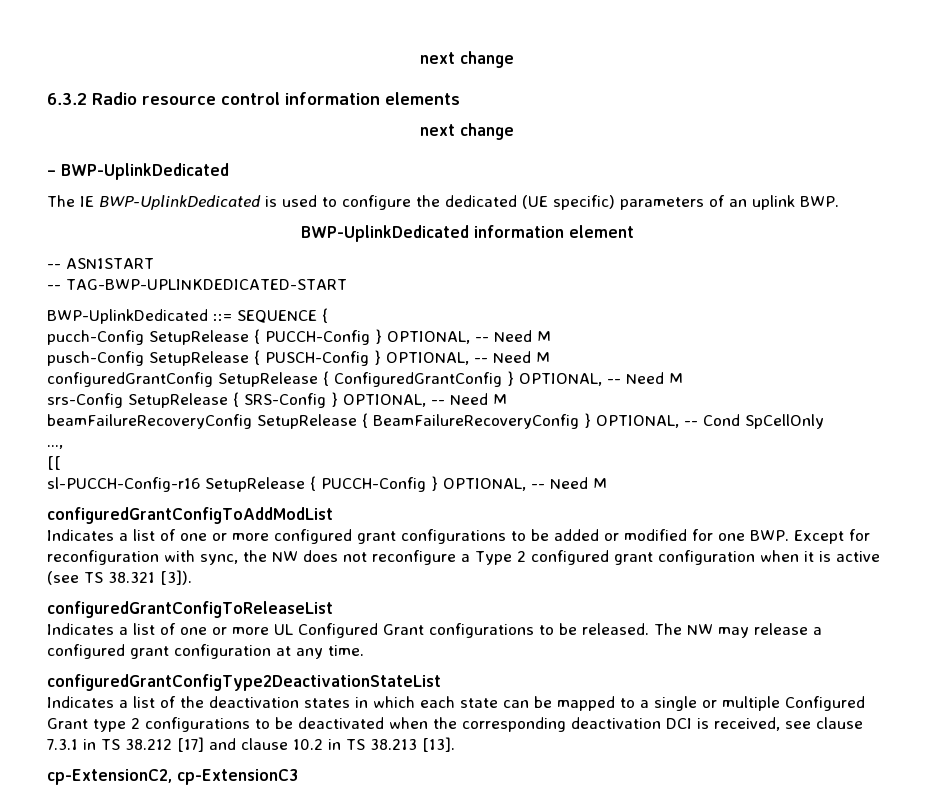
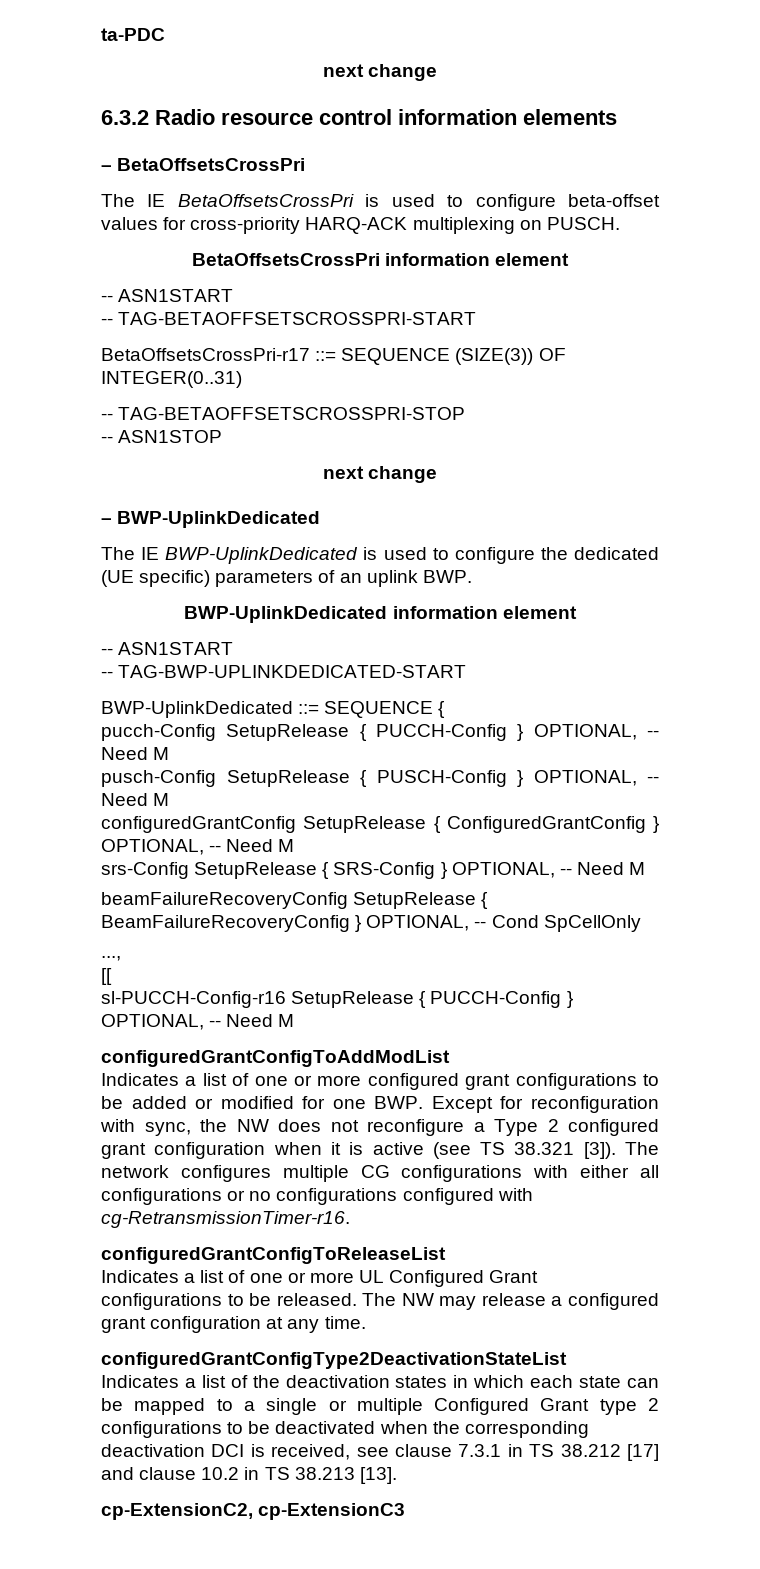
(420, 58) none -> [101,28,165,41] ta-PDC //
(460, 98) none -> [101,158,306,171] [101,194,660,211] [101,217,620,234] [191,253,570,266] [101,289,234,302] [101,312,477,325] [101,348,566,365] [101,371,242,388] [101,407,466,420] [101,430,223,443] // – BetaOffsetsCrossPri // The IE BetaOffsetsCrossPri is used to configure beta-offset values for cross-priority HARQ-ACK multiplexing on PUSCH. // BetaOffsetsCrossPri information element // -- ASN1START // -- TAG-BETAOFFSETSCROSSPRI-START // BetaOffsetsCrossPri-r17 ::= SEQUENCE (SIZE(3)) OF INTEGER(0..31) // -- TAG-BETAOFFSETSCROSSPRI-STOP // -- ASN1STOP
(192, 577) none -> [625,1142,659,1155] [101,1165,660,1182] [101,1188,533,1205] [101,1211,350,1228] The network configures multiple CG configurations with either all configurations or no configurations configured with cg-RetransmissionTimer-r16.

